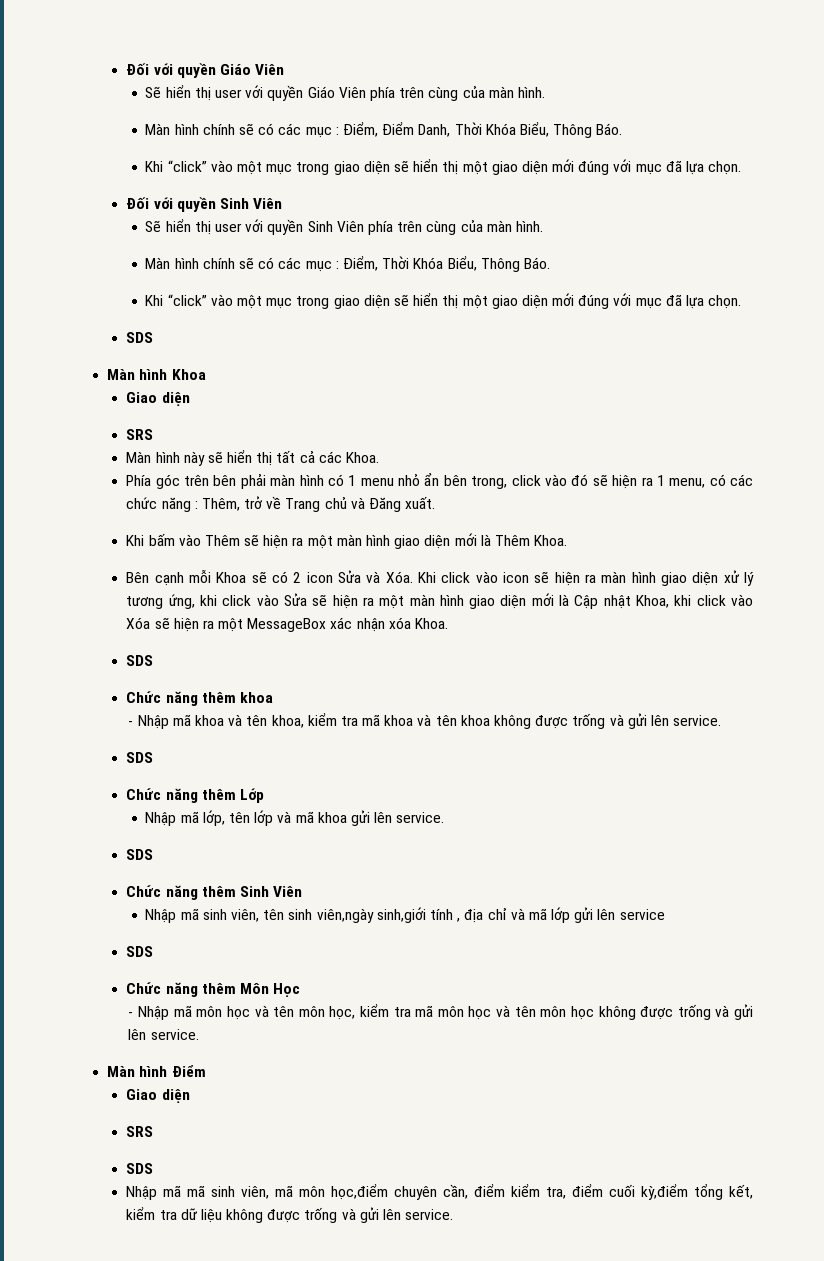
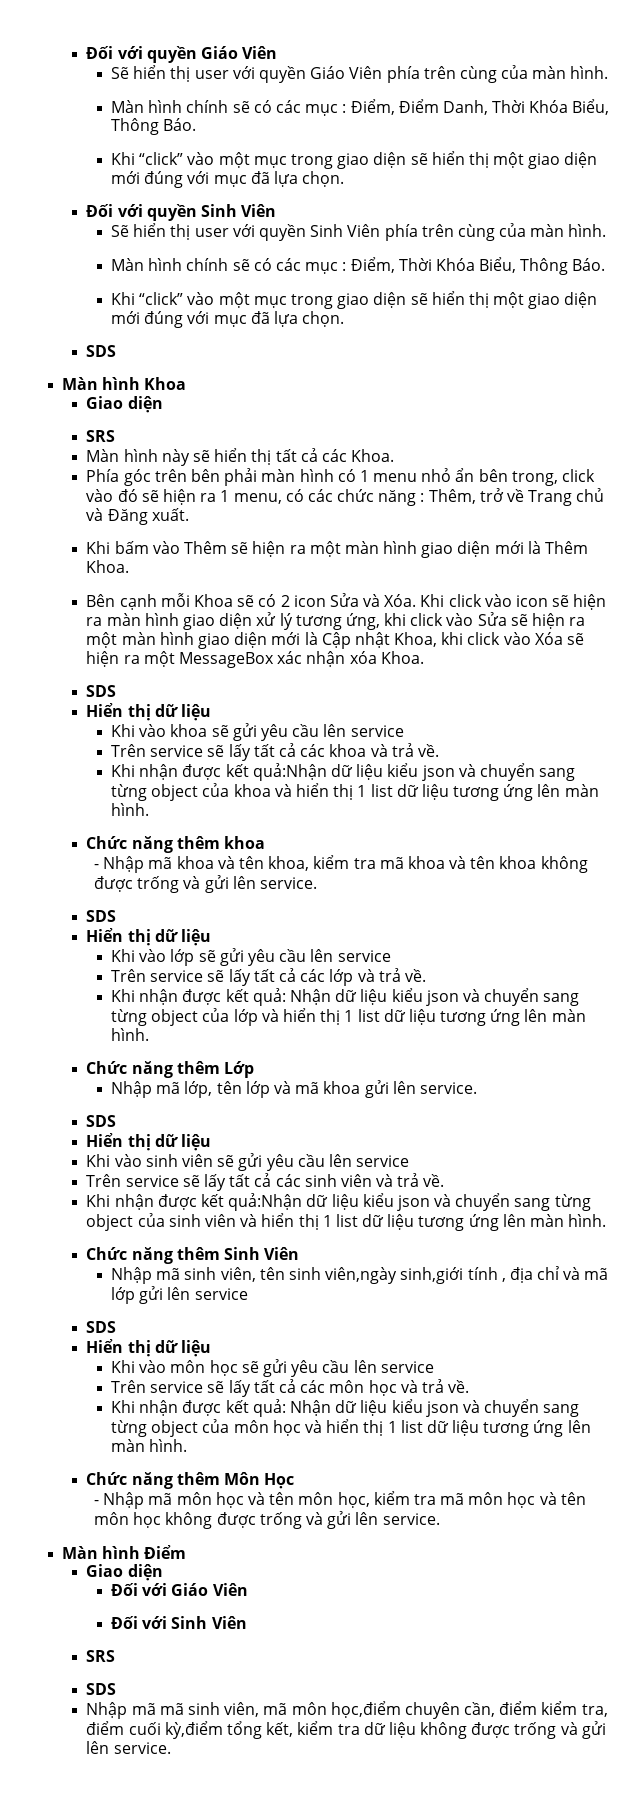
(154, 660) none -> [86,703,211,721] [111,723,404,741] [111,743,439,761] [111,763,576,781] [111,783,599,801] [111,803,150,816] // Hiển thị dữ liệu // Khi vào khoa sẽ gửi yêu cầu lên service // Trên service sẽ lấy tất cả các khoa và trả về. // Khi nhận được kết quả:Nhận dữ liệu kiểu json và chuyển sang từng object của khoa và hiển thị 1 list dữ liệu tương ứng lên màn hình.
(154, 757) none -> [86,928,211,946] [111,948,391,966] [111,968,426,986] [111,988,580,1006] [111,1008,586,1026] [111,1028,150,1041] // Hiển thị dữ liệu // Khi vào lớp sẽ gửi yêu cầu lên service // Trên service sẽ lấy tất cả các lớp và trả về. // Khi nhận được kết quả: Nhận dữ liệu kiểu json và chuyển sang từng object của lớp và hiển thị 1 list dữ liệu tương ứng lên màn hình.
(154, 854) none -> [86,1133,211,1151] [86,1153,410,1171] [86,1173,445,1191] [86,1193,591,1211] [86,1213,607,1231] // Hiển thị dữ liệu // Khi vào sinh viên sẽ gửi yêu cầu lên service // Trên service sẽ lấy tất cả các sinh viên và trả về. // Khi nhận được kết quả:Nhận dữ liệu kiểu json và chuyển sang từng object của sinh viên và hiển thị 1 list dữ liệu tương ứng lên màn hình.
(154, 951) none -> [86,1339,211,1357] [111,1359,434,1377] [111,1379,470,1397] [111,1399,580,1417] [111,1419,591,1437] [111,1439,188,1452] // Hiển thị dữ liệu // Khi vào môn học sẽ gửi yêu cầu lên service // Trên service sẽ lấy tất cả các môn học và trả về. // Khi nhận được kết quả: Nhận dữ liệu kiểu json và chuyển sang từng object của môn học và hiển thị 1 list dữ liệu tương ứng lên màn hình.
(190, 1096) none -> [111,1583,248,1596] [111,1616,247,1629] // Đối với Giáo Viên // Đối với Sinh Viên

